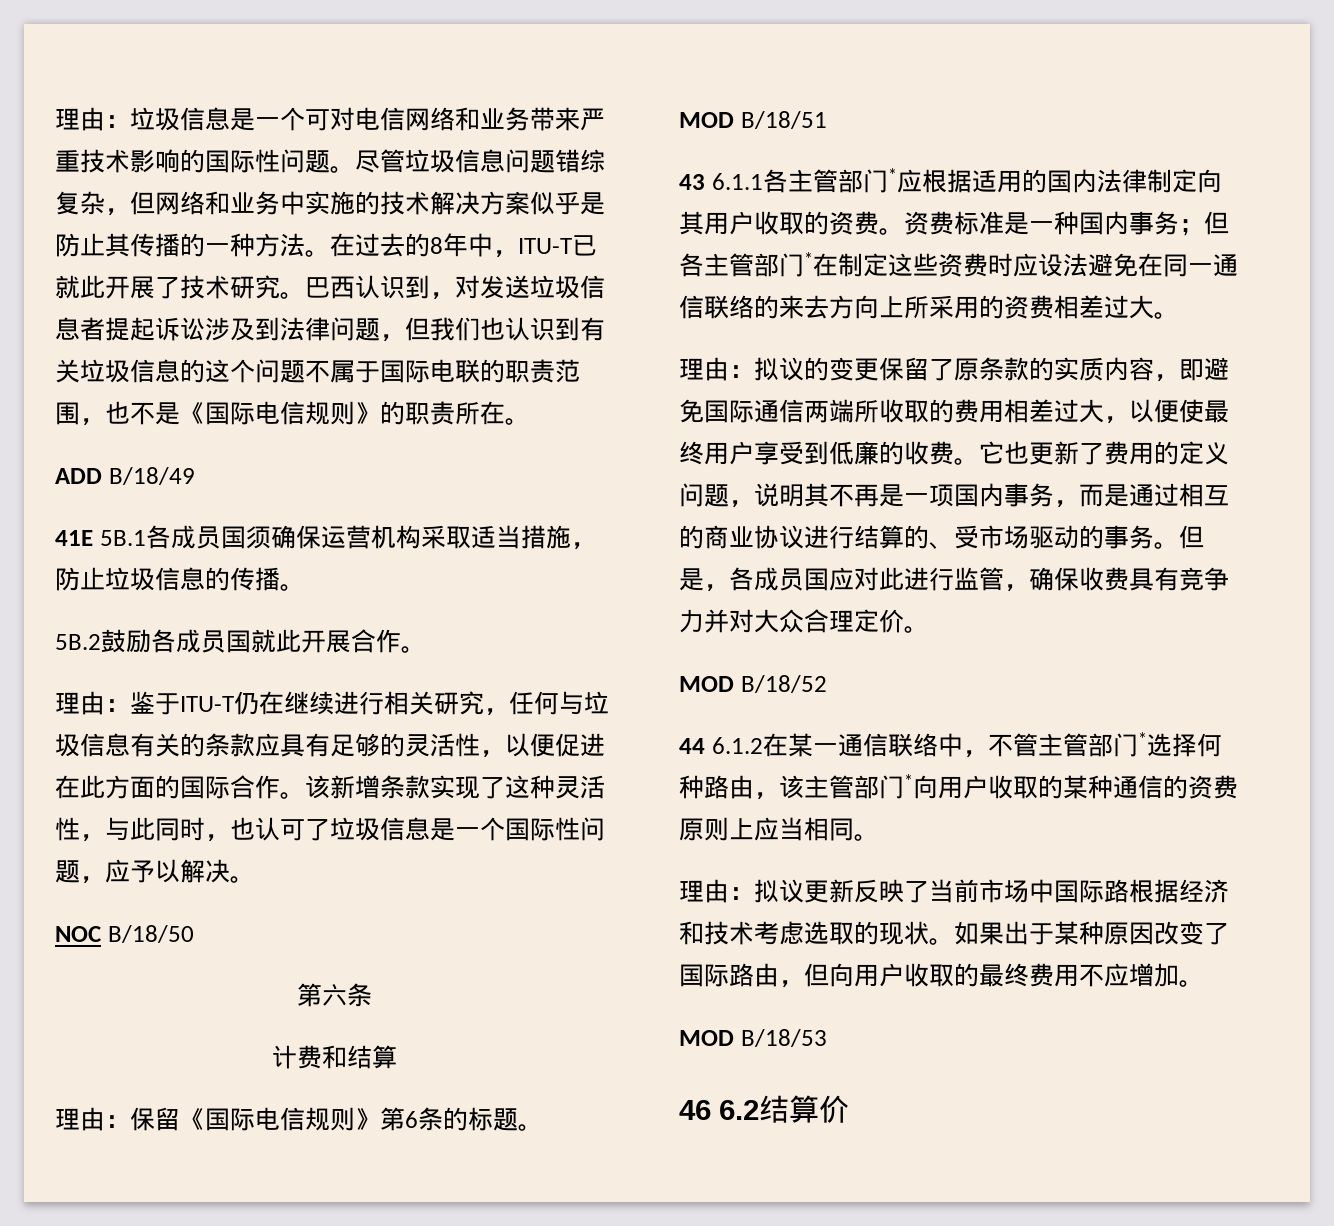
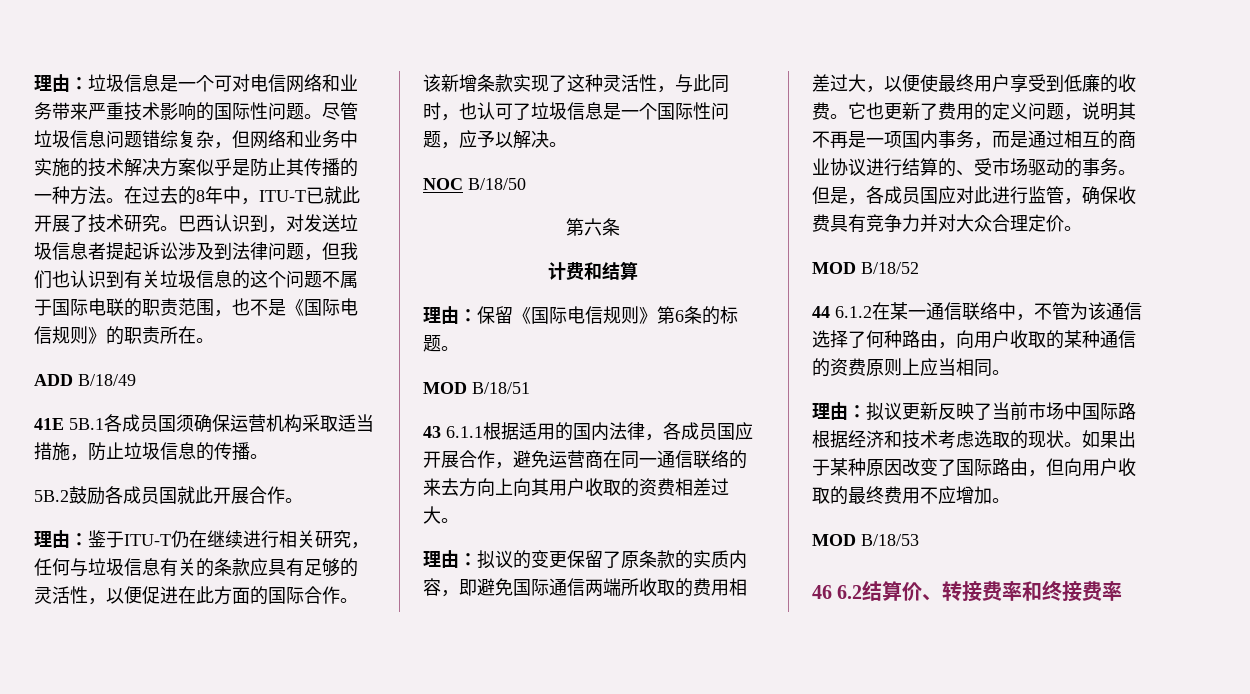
[762,168,922,193] 各主管部门*应 -> (483, 432) none
[1146,169,1222,193] [679,211,1229,236] [679,252,1138,277] 制定向其用户收取的资费。资费标准是一种国内事务；但各主管部门*在制定这些资费时应设法避免 -> [645,422,753,441] [423,450,603,469] ，各成员国应开展合作，避免运营商
[904,295,979,319] 所采用 -> [513,478,621,497] 向其用户收取
[1037,732,1222,757] [679,774,913,800] 主管部门*选择何种路由，该主管部门* -> [1070,302,1142,320] [812,330,956,349] 为该通信选择了何种路由，
(849, 1109) none -> [922,581,1123,602] 、转接费率和终接费率

